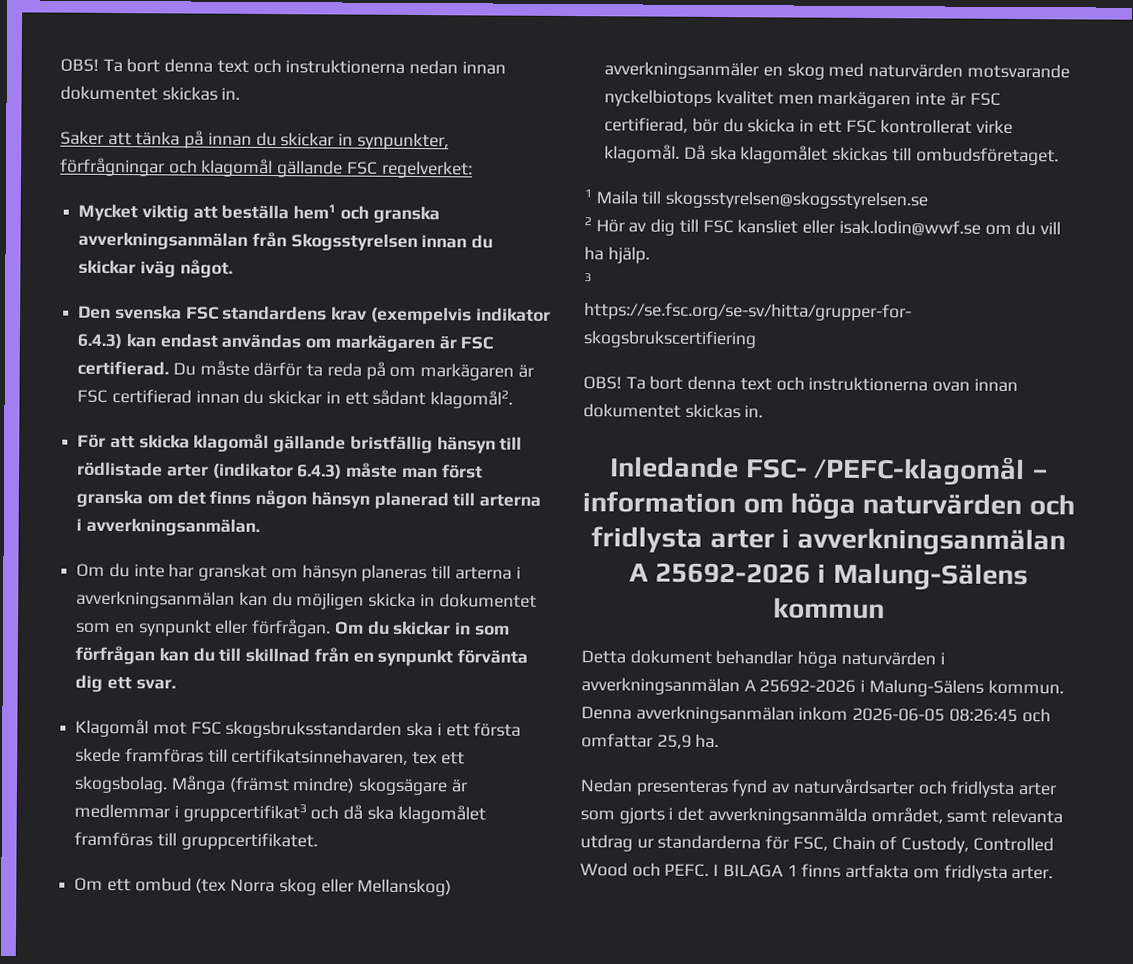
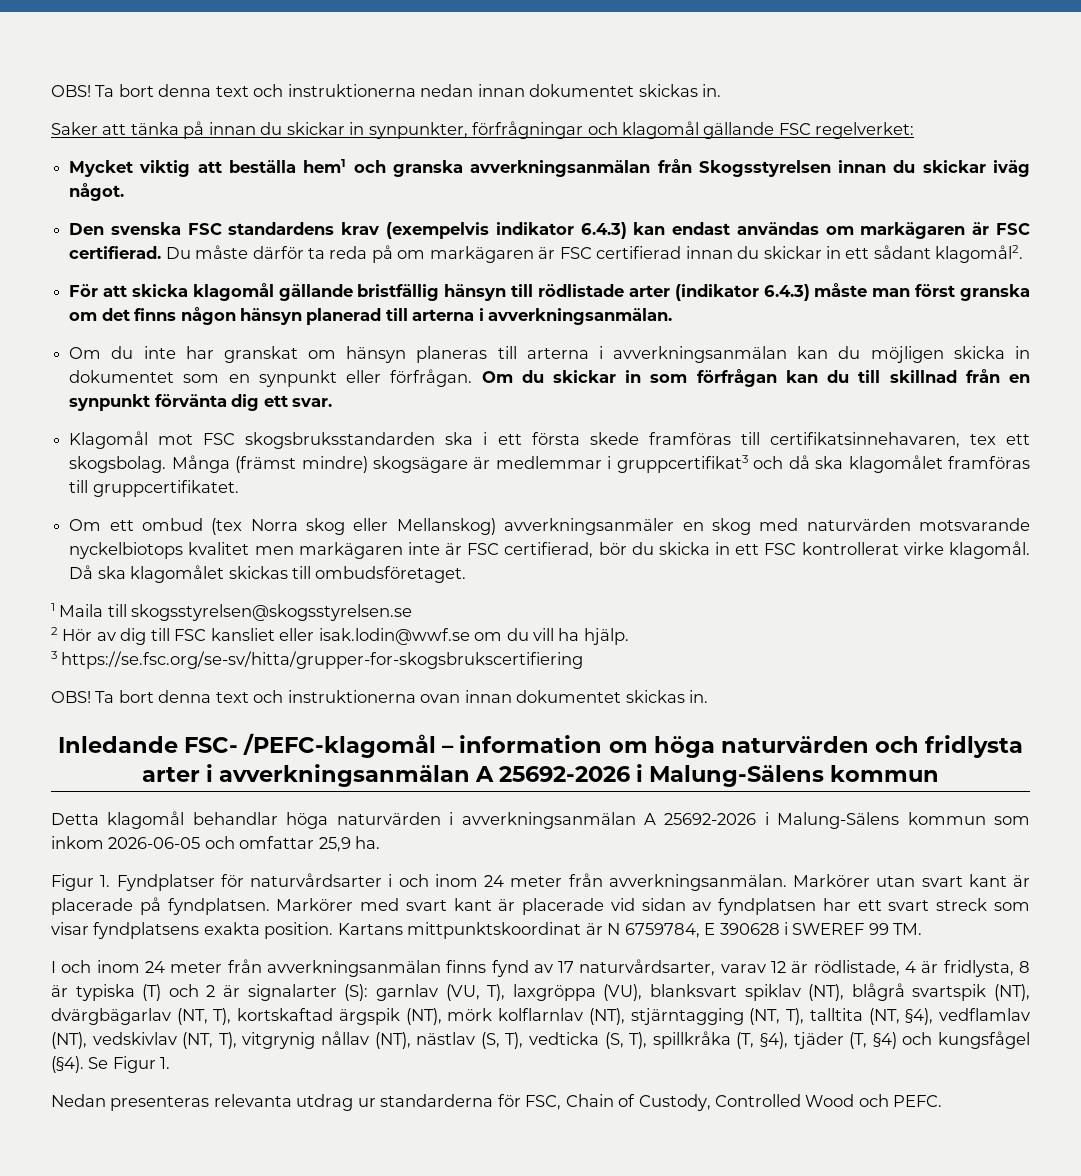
[629,649,712,664] dokument -> [107,811,185,829] klagomål
[987,679,1064,695] [581,705,795,724] kommun. Denna avverkningsanmälan -> [907,812,1030,825] kommun som
[948,708,1018,722] 08:26:45 -> (201, 843) none
[580,778,1058,798] [580,806,988,825] Nedan presenteras fynd av naturvårdsarter och fridlysta arter som gjorts i det avverkningsanmälda området, samt -> [51,873,1030,891] [51,897,1030,915] [51,922,923,939] [51,959,1030,977] [51,983,1030,1001] [51,1008,1031,1025] [51,1031,1031,1049] [51,1056,171,1073] [51,1094,210,1111] Figur 1. Fyndplatser för naturvårdsarter i och inom 24 meter från avverkningsanmälan. Markörer utan svart kant är placerade på fyndplatsen. Markörer med svart kant är placerade vid sidan av fyndplatsen har ett svart streck som visar fyndplatsens exakta position. Kartans mittpunktskoordinat är N 6759784, E 390628 i SWEREF 99 TM. // I och inom 24 meter från avverkningsanmälan finns fynd av 17 naturvårdsarter, varav 12 är rödlistade, 4 är fridlysta, 8 är typiska (T) och 2 är signalarter (S): garnlav (VU, T), laxgröppa (VU), blanksvart spiklav (NT), blågrå svartspik (NT), dvärgbägarlav (NT, T), kortskaftad ärgspik (NT), mörk kolflarnlav (NT), stjärntagging (NT, T), talltita (NT, §4), vedflamlav (NT), vedskivlav (NT, T), vitgrynig nållav (NT), nästlav (S, T), vedticka (S, T), spillkråka (T, §4), tjäder (T, §4) och kungsfågel (§4). Se Figur 1. // Nedan presenteras
[713,863,1054,882] I BILAGA 1 finns artfakta om fridlysta arter. -> (943, 1101) none

